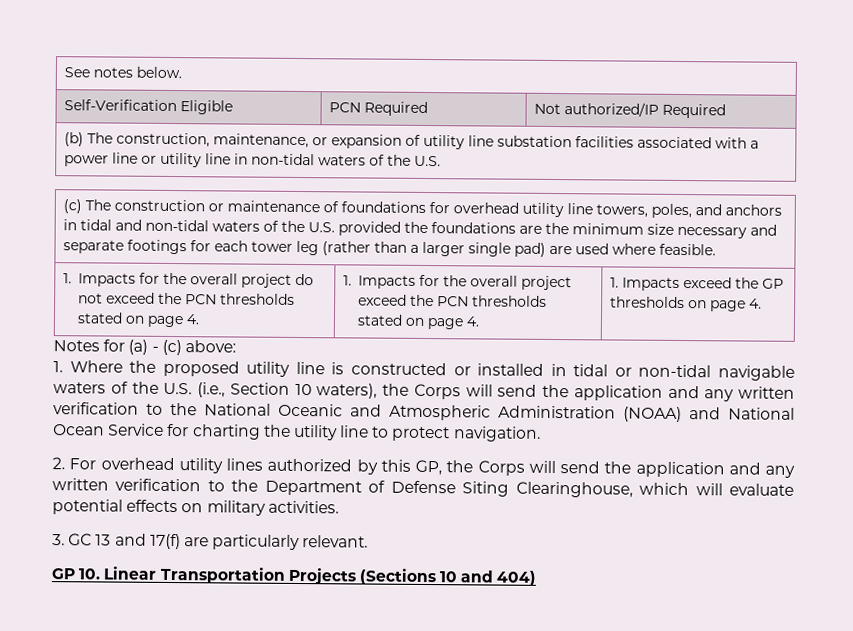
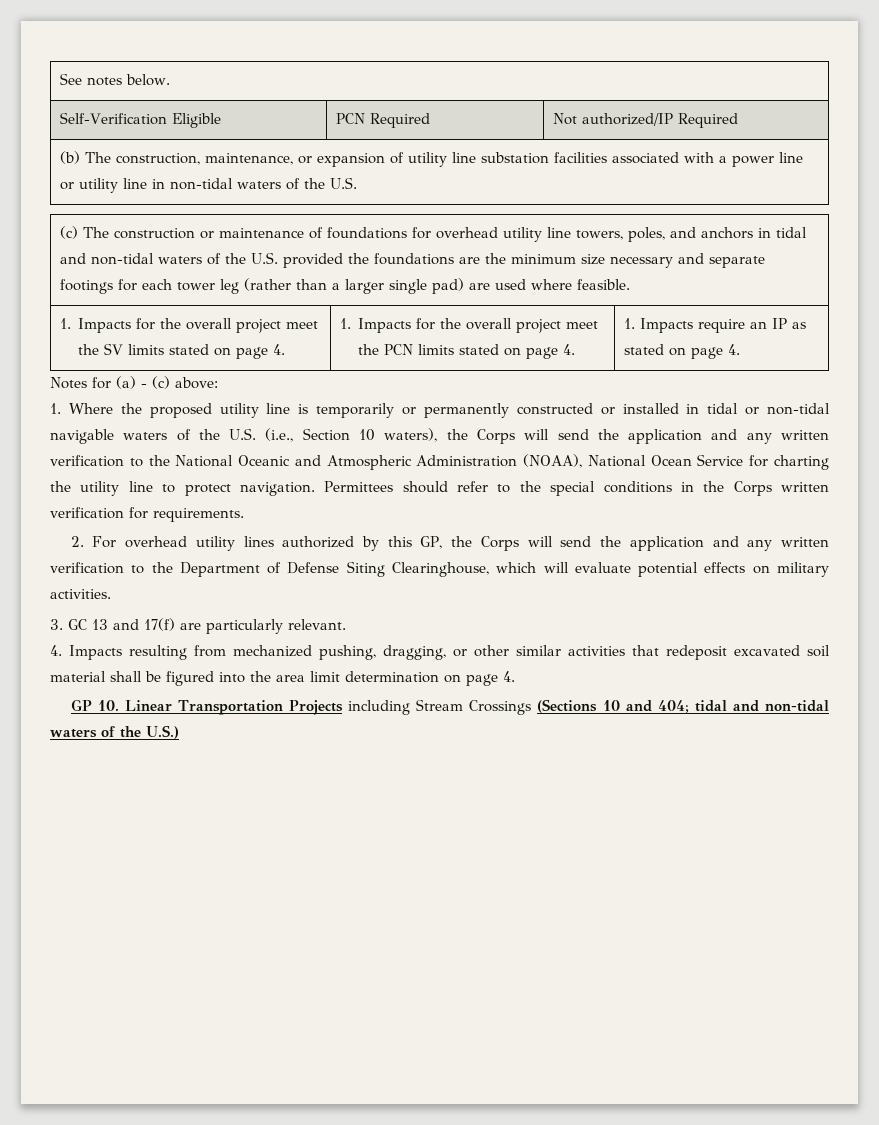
[295,273,315,286] [78,292,296,305] do not exceed the PCN thresholds -> [286,321,319,329] [78,343,165,355] meet the SV limits
[358,294,548,307] [357,314,480,330] [610,277,785,291] [610,296,686,309] exceed the PCN thresholds stated on page 4. | 1. Impacts exceed the GP thresholds -> [566,321,599,329] [358,344,576,359] [623,318,806,333] [623,344,664,355] meet the PCN limits stated on page 4. | 1. Impacts require an IP as stated
(345, 368) none -> [316,403,509,418] temporarily or permanently
[623,406,721,423] (NOAA) and -> [523,454,583,468] (NOAA),
(541, 434) none -> [324,481,829,496] [50,507,244,522] Permittees should refer to the special conditions in the Corps written verification for requirements.
(369, 541) none -> [50,645,830,660] [50,671,515,686] // 4. Impacts resulting from mechanized pushing, dragging, or other similar activities that redeposit excavated soil material shall be figured into the area limit determination on page 4.
[358,568,537,586] (Sections 10 and 404) -> [348,699,829,715] [50,725,179,739] including Stream Crossings (Sections 10 and 404; tidal and non-tidal waters of the U.S.)

